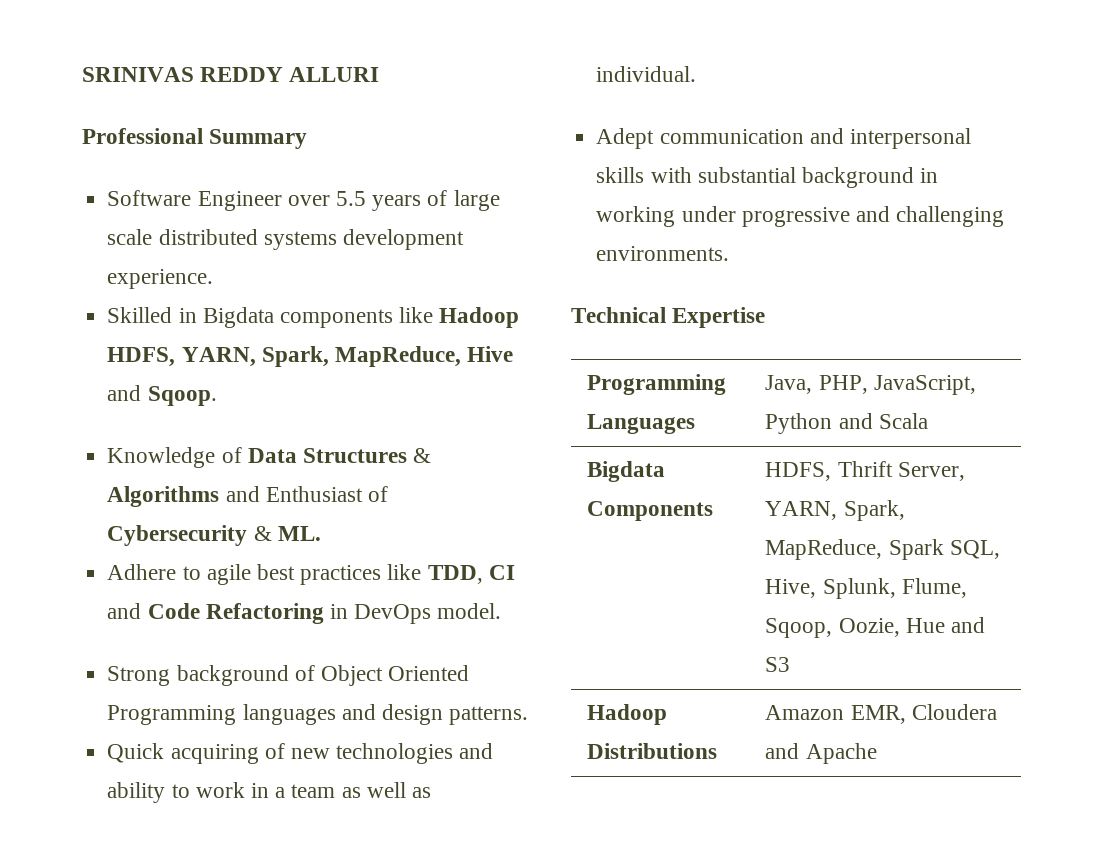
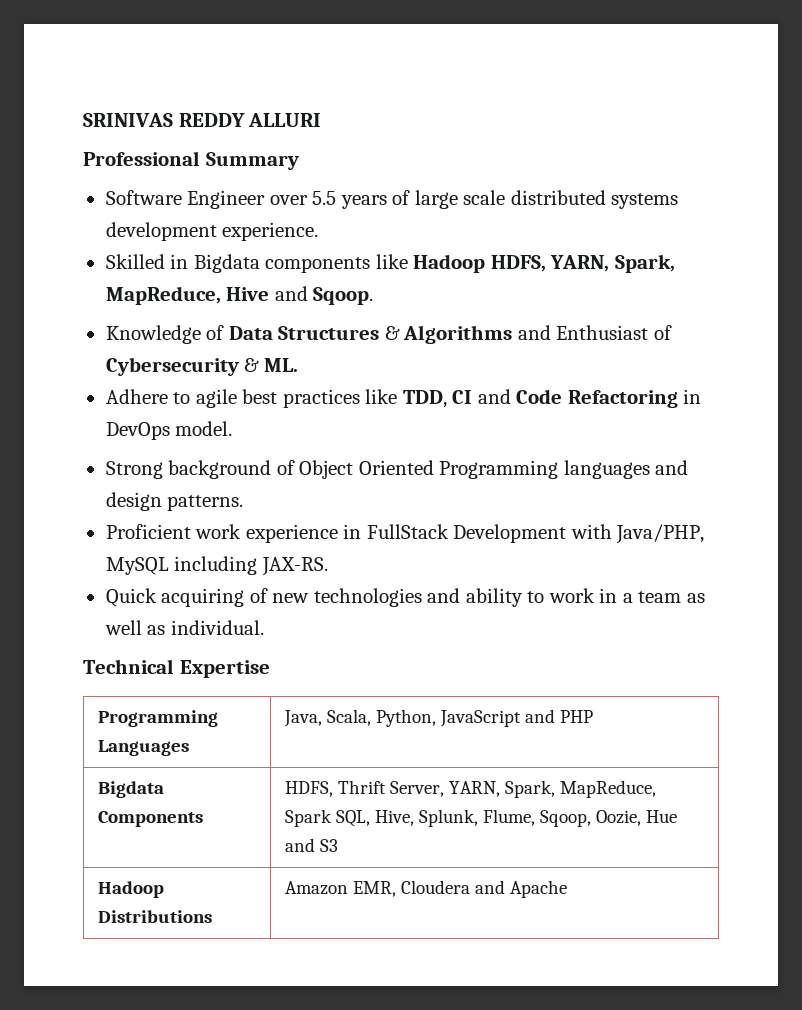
(529, 715) none -> [105,524,705,544] [105,556,328,576] // Proficient work experience in FullStack Development with Java/PHP, MySQL including JAX-RS.
[596,128,971,149] [596,167,939,188] [596,206,1005,227] [596,246,730,261] // Adept communication and interpersonal skills with substantial background in working under progressive and challenging environments. -> (264, 627) none
[818,375,976,395] [765,413,928,434] PHP, JavaScript, Python and Scala -> [326,709,593,727] Scala, Python, JavaScript and PHP

